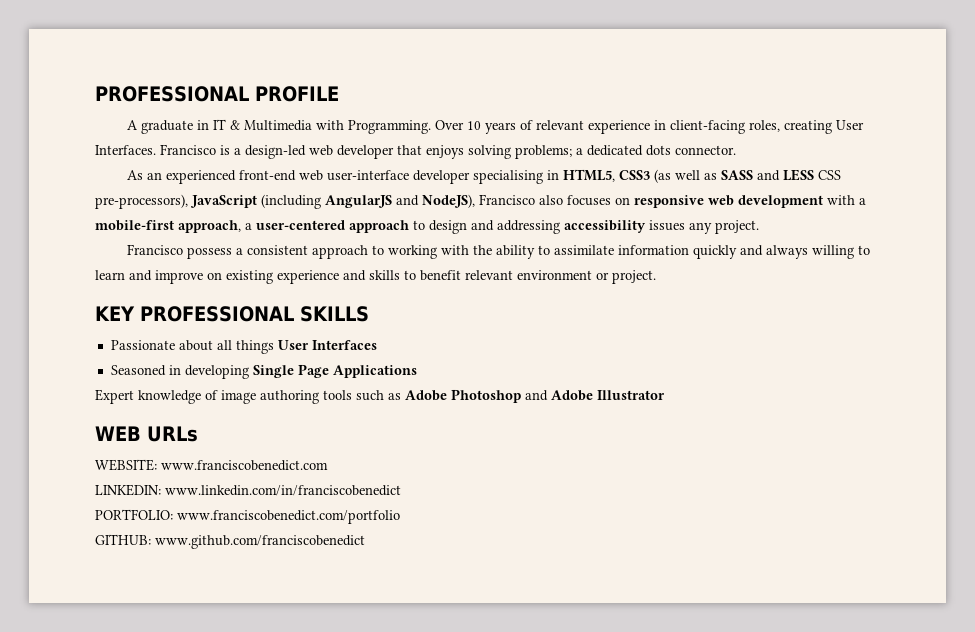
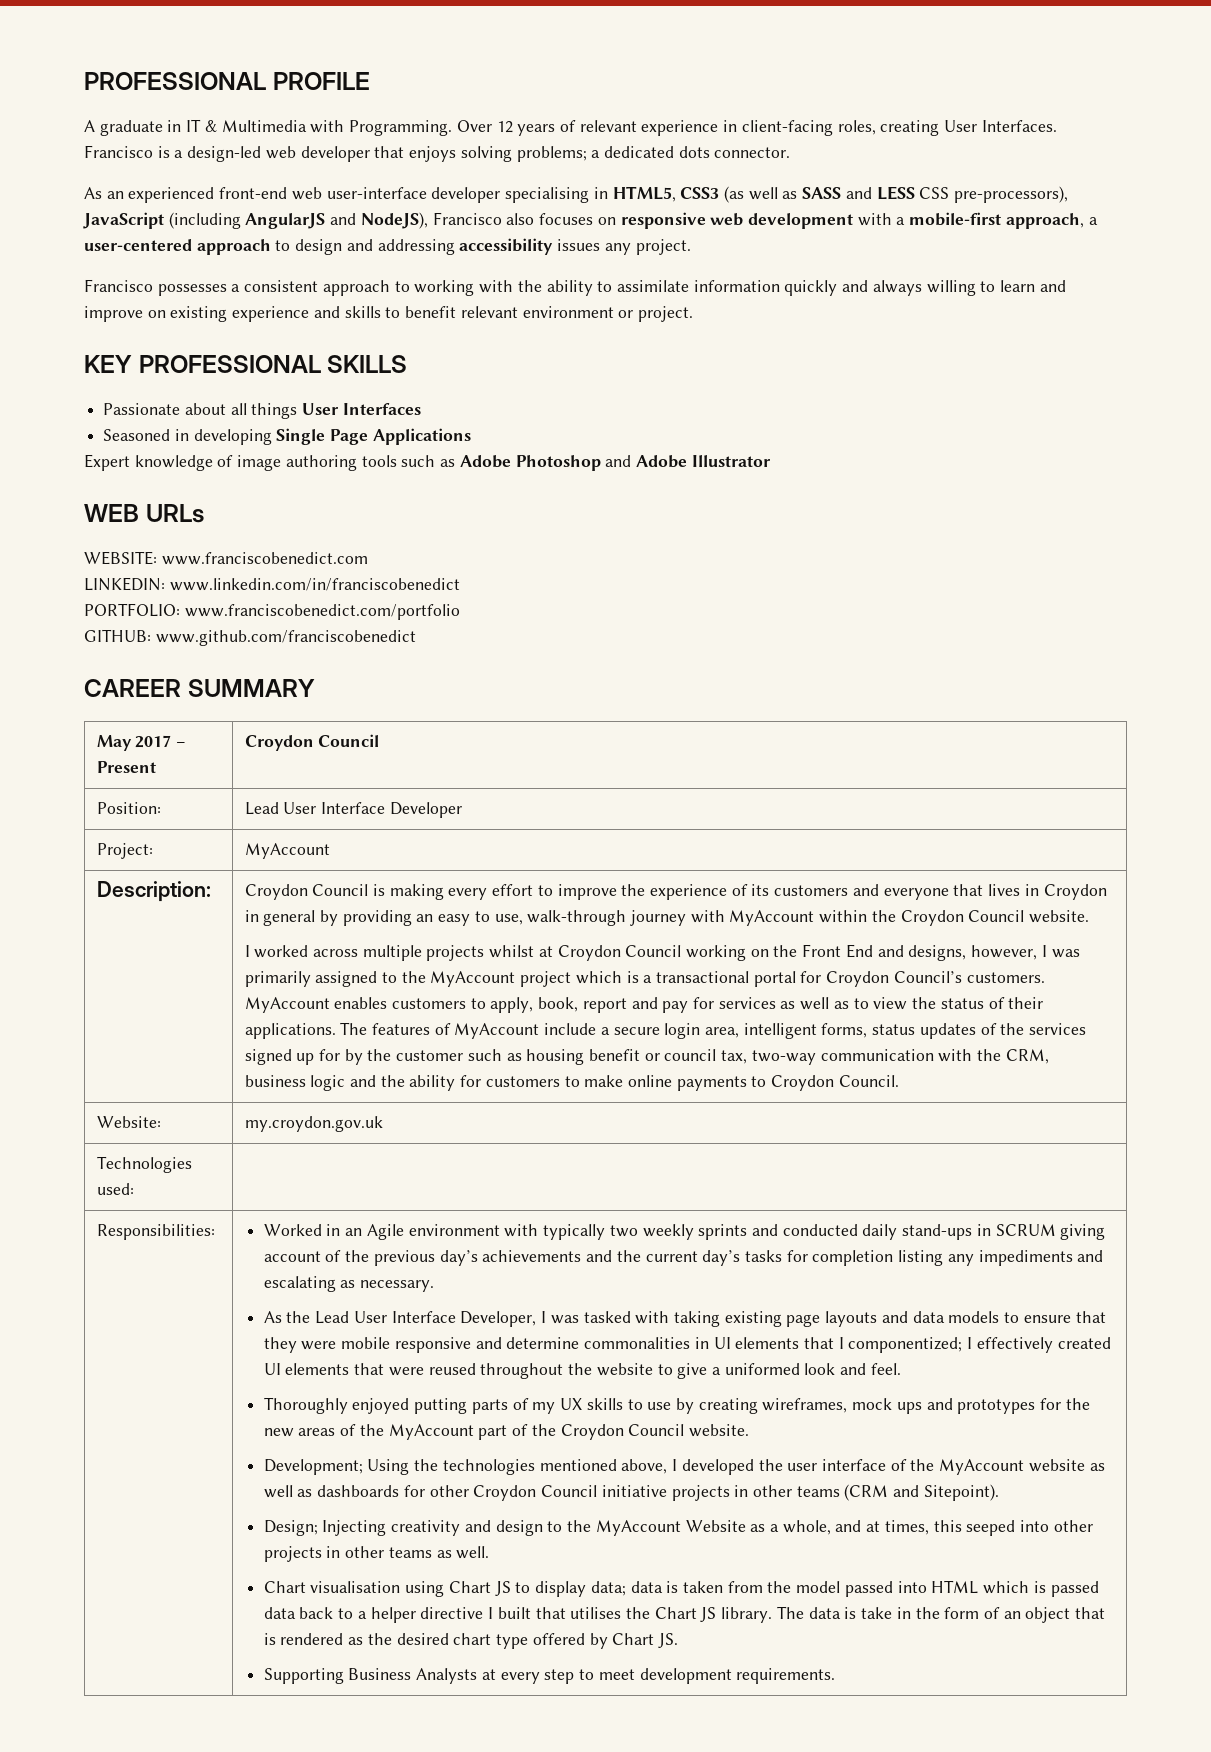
[466,121,481,130] 10 -> [496,121,513,133] 12
[186,247,232,259] possess -> [157,284,227,296] possesses
(365, 542) none -> [84,679,315,697] [96,735,186,751] [96,761,156,773] [244,734,380,751] [96,802,161,814] [244,802,462,818] [96,843,153,859] [244,843,330,859] [96,881,211,902] [244,884,1107,900] [244,910,1090,926] [244,944,1080,961] [244,971,1045,987] [244,997,1044,1013] [244,1022,1087,1039] [244,1049,1049,1065] [244,1075,899,1091] [96,1116,161,1128] [244,1116,383,1132] [96,1156,192,1173] [96,1183,134,1195] [96,1224,215,1240] [263,1224,1106,1240] [263,1250,1104,1266] [263,1276,435,1292] [263,1311,1106,1327] [263,1337,1111,1353] [263,1363,901,1379] [263,1397,1090,1414] [263,1424,750,1440] [263,1459,1105,1475] [263,1484,999,1501] [263,1520,1093,1536] [263,1546,490,1562] [263,1580,1099,1597] [263,1606,1106,1623] [263,1633,679,1649] [263,1668,836,1684] // CAREER SUMMARY // May 2017 – Present | Croydon Council // Position: | Lead User Interface Developer // Project: | MyAccount // Description: | Croydon Council is making every effort to improve the experience of its customers and everyone that lives in Croydon in general by providing an easy to use, walk-through journey with MyAccount within the Croydon Council website. // I worked across multiple projects whilst at Croydon Council working on the Front End and designs, however, I was primarily assigned to the MyAccount project which is a transactional portal for Croydon Council’s customers. MyAccount enables customers to apply, book, report and pay for services as well as to view the status of their applications. The features of MyAccount include a secure login area, intelligent forms, status updates of the services signed up for by the customer such as housing benefit or council tax, two-way communication with the CRM, business logic and the ability for customers to make online payments to Croydon Council. // Website: | my.croydon.gov.uk // Technologies used: | // Responsibilities: | Worked in an Agile environment with typically two weekly sprints and conducted daily stand-ups in SCRUM giving account of the previous day’s achievements and the current day’s tasks for completion listing any impediments and escalating as necessary. // As the Lead User Interface Developer, I was tasked with taking existing page layouts and data models to ensure that they were mobile responsive and determine commonalities in UI elements that I componentized; I effectively created UI elements that were reused throughout the website to give a uniformed look and feel. // Thoroughly enjoyed putting parts of my UX skills to use by creating wireframes, mock ups and prototypes for the new areas of the MyAccount part of the Croydon Council website. // Development; Using the technologies mentioned above, I developed the user interface of the MyAccount website as well as dashboards for other Croydon Council initiative projects in other teams (CRM and Sitepoint). // Design; Injecting creativity and design to the MyAccount Website as a whole, and at times, this seeped into other projects in other teams as well. // Chart visualisation using Chart JS to display data; data is taken from the model passed into HTML which is passed data back to a helper directive I built that utilises the Chart JS library. The data is take in the form of an object that is rendered as the desired chart type offered by Chart JS. // Supporting Business Analysts at every step to meet development requirements.

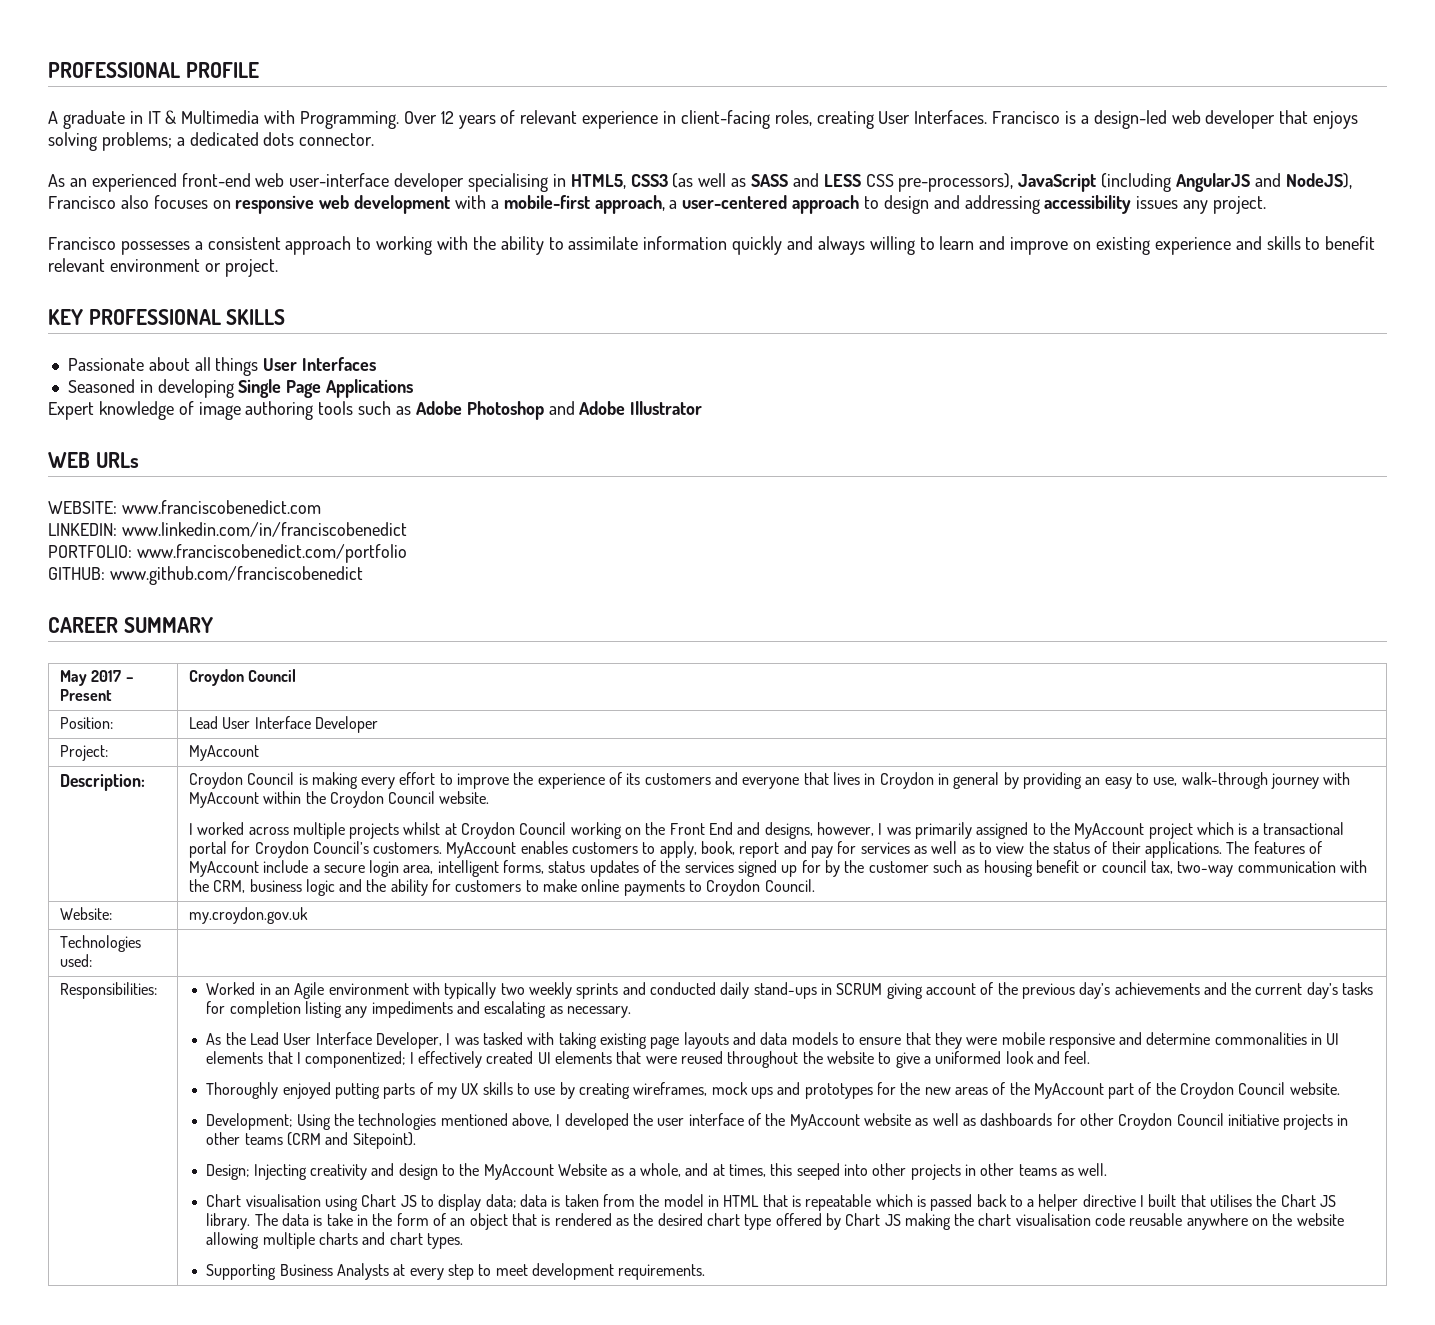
[844,1580,979,1597] passed into HTML -> [707,1194,872,1211] in HTML that is repeatable
[263,1607,296,1619] data -> (973, 1202) none
[658,1633,679,1648] JS. -> [884,1213,1344,1230] [206,1232,464,1249] JS making the chart visualisation code reusable anywhere on the website allowing multiple charts and chart types.

